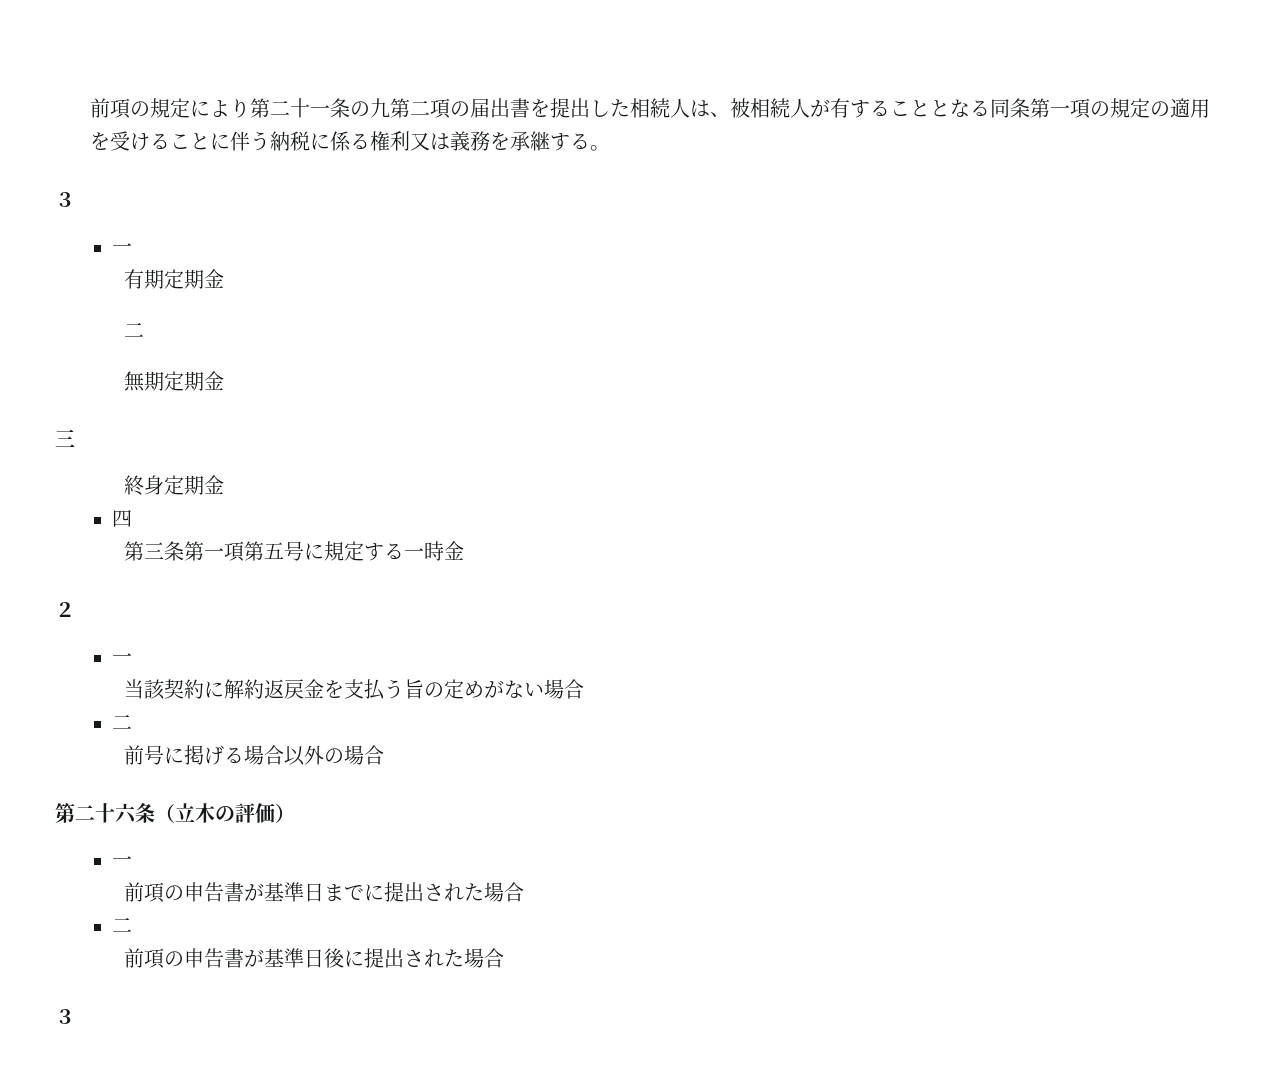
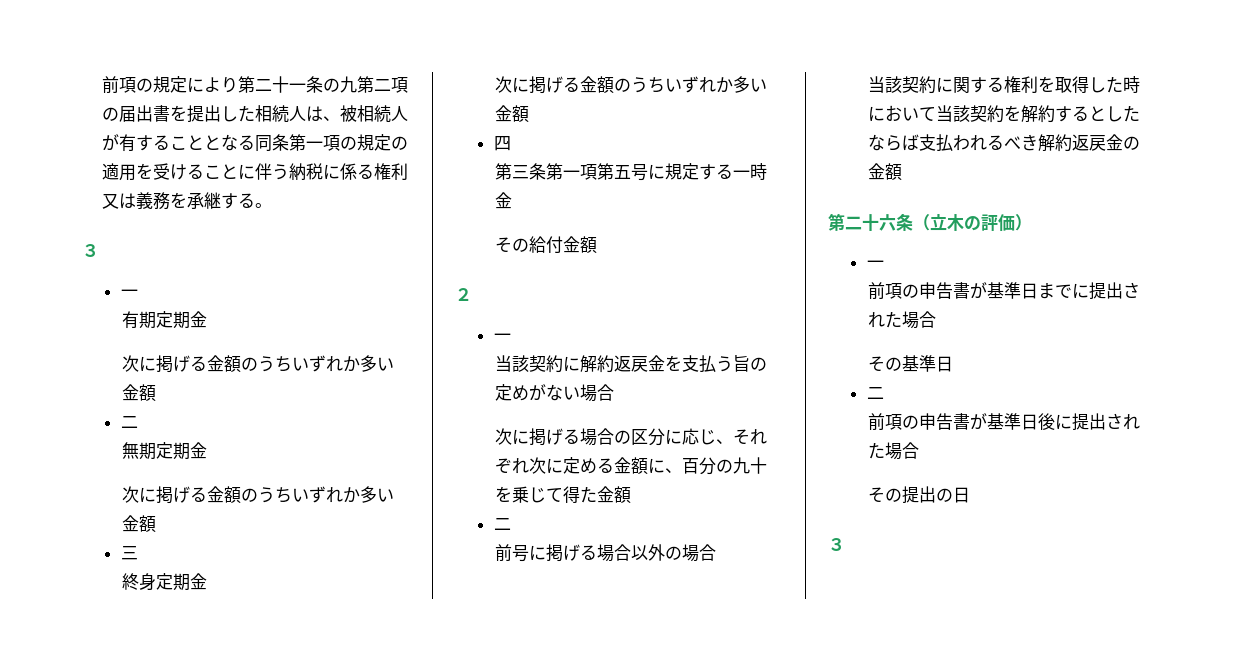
[124,322,145,338] [124,371,225,392] [55,429,75,447] [124,475,225,496] 二 // 無期定期金 // 三 // 終身定期金 -> [122,355,395,373] [122,384,157,401] [120,416,138,428] [122,442,208,460] [122,486,395,504] [122,515,157,532] [120,546,138,560] [122,573,208,591] [495,76,768,94] [495,105,530,122] 次に掲げる金額のうちいずれか多い金額 // 二 // 無期定期金 // 次に掲げる金額のうちいずれか多い金額 // 三 // 終身定期金 // 次に掲げる金額のうちいずれか多い金額
(465, 550) none -> [495,236,598,254] // その給付金額
(585, 689) none -> [495,428,768,446] [495,457,768,475] [495,486,632,503] // 次に掲げる場合の区分に応じ、それぞれ次に定める金額に、百分の九十を乗じて得た金額
(385, 755) none -> [868,76,1141,94] [868,105,1141,123] [868,134,1141,152] [868,163,903,180] // 当該契約に関する権利を取得した時において当該契約を解約するとしたならば支払われるべき解約返戻金の金額
(525, 892) none -> [868,355,954,372] // その基準日
(505, 958) none -> [868,486,971,504] // その提出の日

